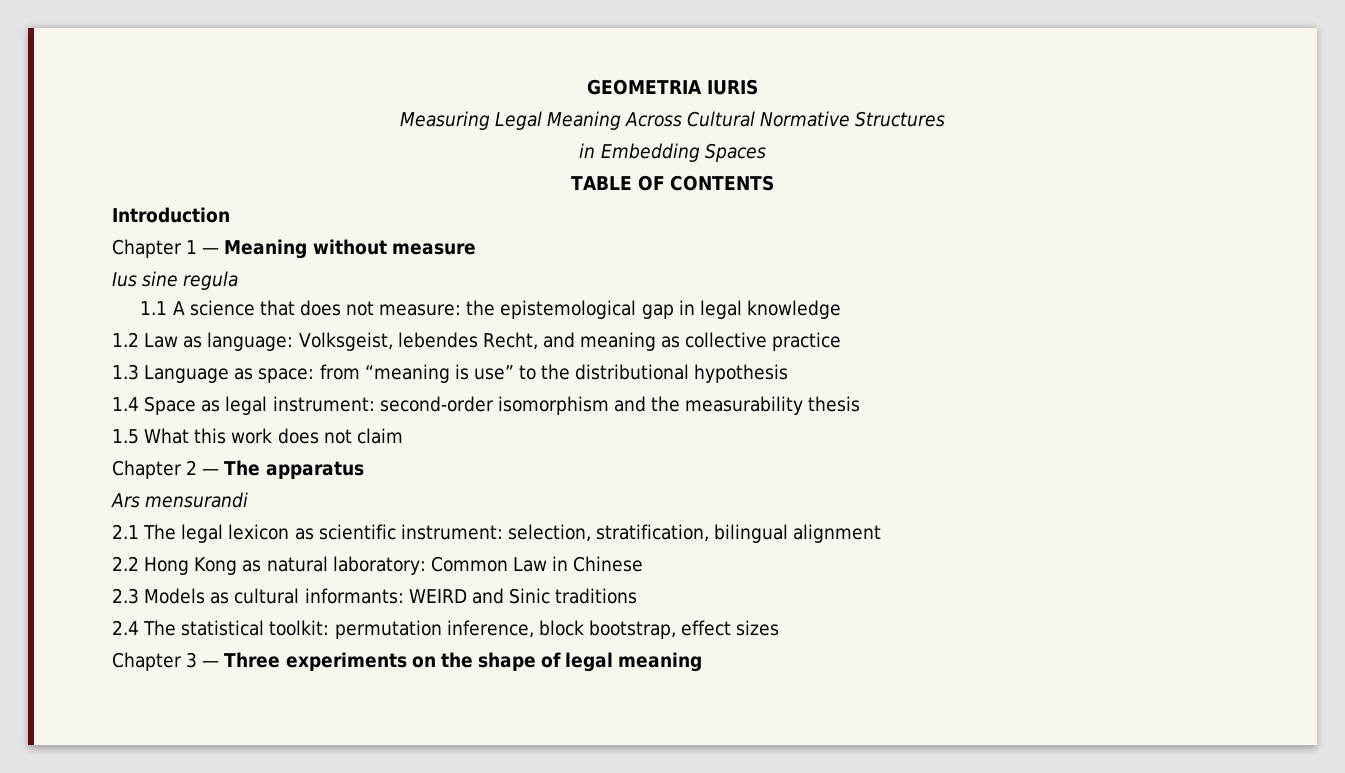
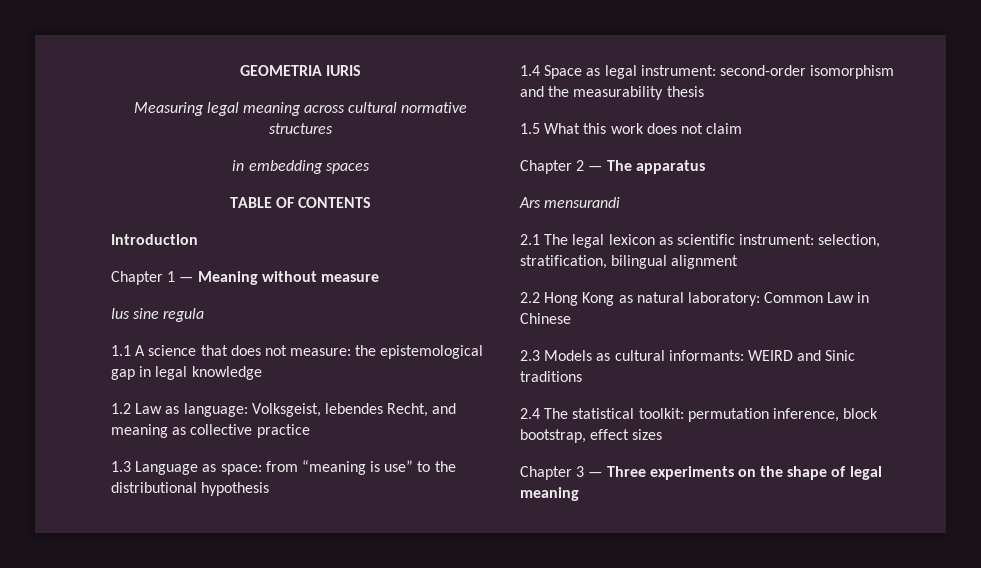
[494,111,946,130] [579,143,766,162] Legal Meaning Across Cultural Normative Structures // in Embedding Spaces -> [206,102,468,116] [269,123,333,134] [232,160,370,174] legal meaning across cultural normative structures // in embedding spaces

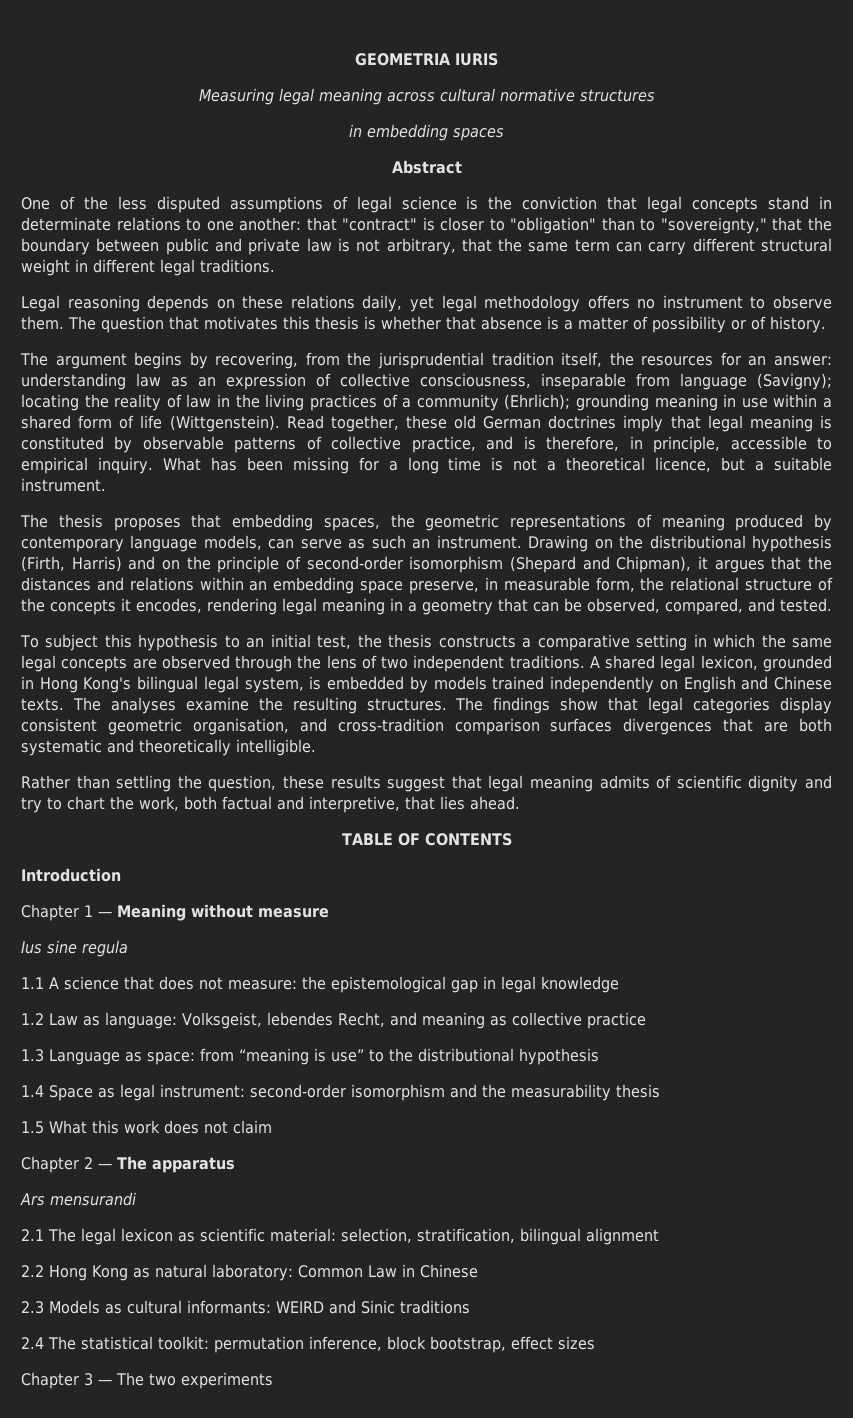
(370, 168) none -> [391,160,462,174] [21,196,832,213] [21,217,832,234] [21,238,832,255] [21,259,275,276] [21,295,832,312] [21,316,826,333] [20,352,832,369] [21,373,832,390] [21,394,832,411] [21,415,832,432] [21,436,832,453] [21,457,832,474] [21,478,106,492] [20,514,832,531] [21,535,832,552] [21,556,832,573] [21,577,834,594] [21,598,832,615] [20,634,833,651] [21,655,832,672] [21,676,832,693] [21,697,832,714] [21,718,832,735] [21,739,316,756] [21,775,833,792] [21,796,520,813] // Abstract // One of the less disputed assumptions of legal science is the conviction that legal concepts stand in determinate relations to one another: that "contract" is closer to "obligation" than to "sovereignty," that the boundary between public and private law is not arbitrary, that the same term can carry different structural weight in different legal traditions. // Legal reasoning depends on these relations daily, yet legal methodology offers no instrument to observe them. The question that motivates this thesis is whether that absence is a matter of possibility or of history. // The argument begins by recovering, from the jurisprudential tradition itself, the resources for an answer: understanding law as an expression of collective consciousness, inseparable from language (Savigny); locating the reality of law in the living practices of a community (Ehrlich); grounding meaning in use within a shared form of life (Wittgenstein). Read together, these old German doctrines imply that legal meaning is constituted by observable patterns of collective practice, and is therefore, in principle, accessible to empirical inquiry. What has been missing for a long time is not a theoretical licence, but a suitable instrument. // The thesis proposes that embedding spaces, the geometric representations of meaning produced by contemporary language models, can serve as such an instrument. Drawing on the distributional hypothesis (Firth, Harris) and on the principle of second-order isomorphism (Shepard and Chipman), it argues that the distances and relations within an embedding space preserve, in measurable form, the relational structure of the concepts it encodes, rendering legal meaning in a geometry that can be observed, compared, and tested. // To subject this hypothesis to an initial test, the thesis constructs a comparative setting in which the same legal concepts are observed through the lens of two independent traditions. A shared legal lexicon, grounded in Hong Kong's bilingual legal system, is embedded by models trained independently on English and Chinese texts. The analyses examine the resulting structures. The findings show that legal categories display consistent geometric organisation, and cross-tradition comparison surfaces divergences that are both systematic and theoretically intelligible. // Rather than settling the question, these results suggest that legal meaning admits of scientific dignity and try to chart the work, both factual and interpretive, that lies ahead.
[739,234,815,245] instrument: -> [270,1228,336,1242] material:
[606,466,882,480] [520,487,579,501] Three experiments on the shape of legal meaning -> [116,1372,273,1389] The two experiments

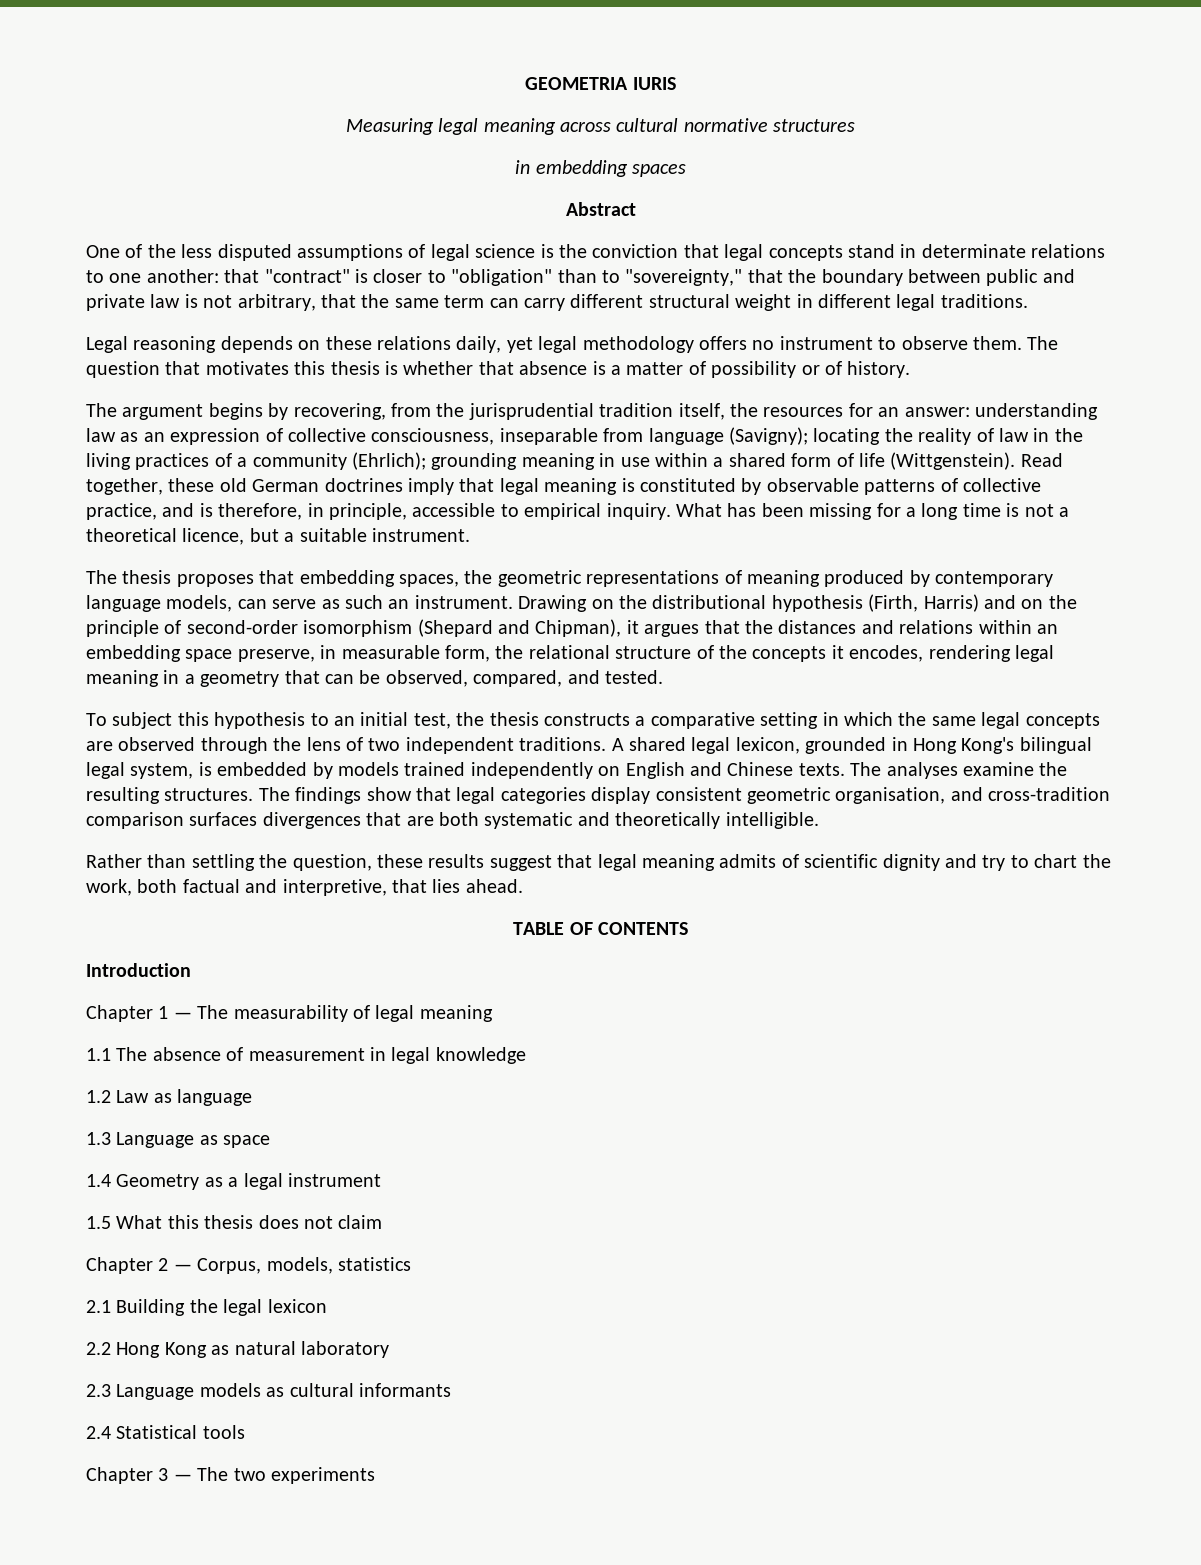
[117,904,329,921] [21,940,128,957] [21,976,478,993] Meaning without measure // Ius sine regula // 1.1 A science that does not measure: the epistemological gap -> [197,1005,493,1022] [86,1047,365,1061] The measurability of legal meaning // 1.1 The absence of measurement
[105,1012,646,1029] [21,1048,599,1065] [21,1084,660,1101] language: Volksgeist, lebendes Recht, and meaning as collective practice // 1.3 Language as space: from “meaning is use” to the distributional hypothesis // 1.4 Space as legal instrument: second-order isomorphism and the measurability thesis -> [177,1089,253,1106] [86,1132,271,1148] [86,1173,381,1190] language // 1.3 Language as space // 1.4 Geometry as a legal instrument
[124,1120,160,1134] work -> [204,1215,254,1229] thesis
[117,1156,235,1173] [20,1192,136,1206] The apparatus // Ars mensurandi -> [197,1257,411,1274] Corpus, models, statistics
[48,1228,76,1242] The -> [116,1299,218,1316] Building the
[178,1228,659,1245] as scientific material: selection, stratification, bilingual alignment -> (327, 1306) none
[211,1264,478,1281] [21,1300,470,1314] [21,1336,595,1353] laboratory: Common Law in Chinese // 2.3 Models as cultural informants: WEIRD and Sinic traditions // 2.4 The statistical toolkit: permutation inference, block bootstrap, effect sizes -> [301,1341,389,1358] [86,1383,451,1400] [86,1425,245,1439] laboratory // 2.3 Language models as cultural informants // 2.4 Statistical tools

